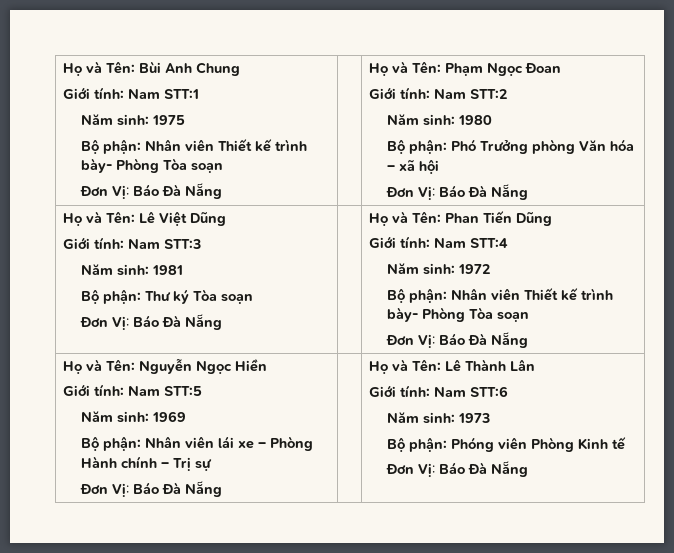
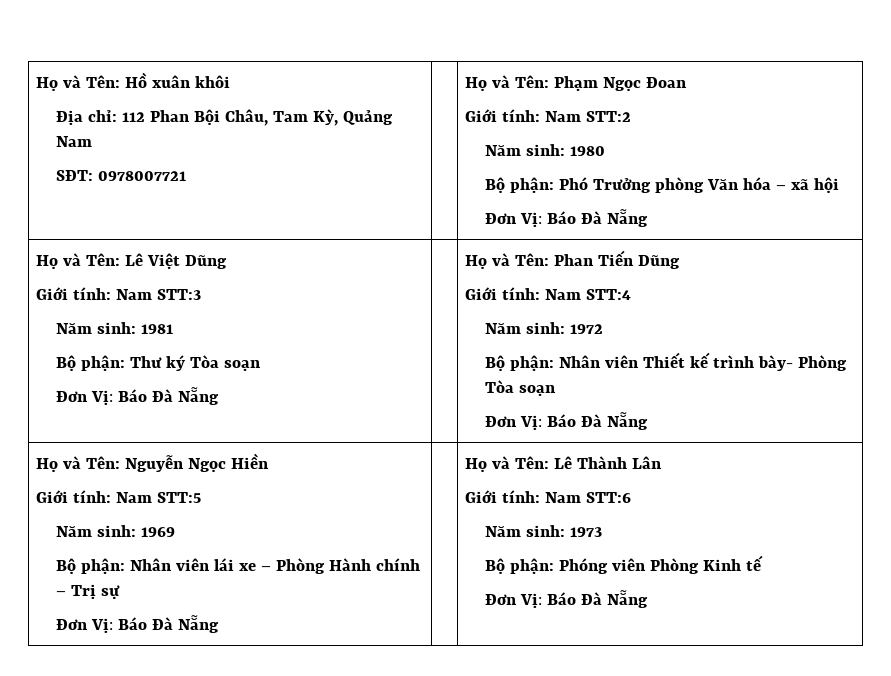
[63,61,241,76] [63,87,200,99] [80,114,185,126] [80,138,307,154] [80,158,223,173] [79,183,222,199] Họ và Tên: Bùi Anh Chung // Giới tính: Nam STT:1 // Năm sinh: 1975 // Bộ phận: Nhân viên Thiết kế trình bày- Phòng Tòa soạn // Đơn Vị: Báo Đà Nẵng -> [36,72,231,91] [55,109,393,126] [55,136,92,147] [55,170,186,181] Họ và Tên: Hồ xuân khôi // Địa chỉ: 112 Phan Bội Châu, Tam Kỳ, Quảng Nam // SĐT: 0978007721

